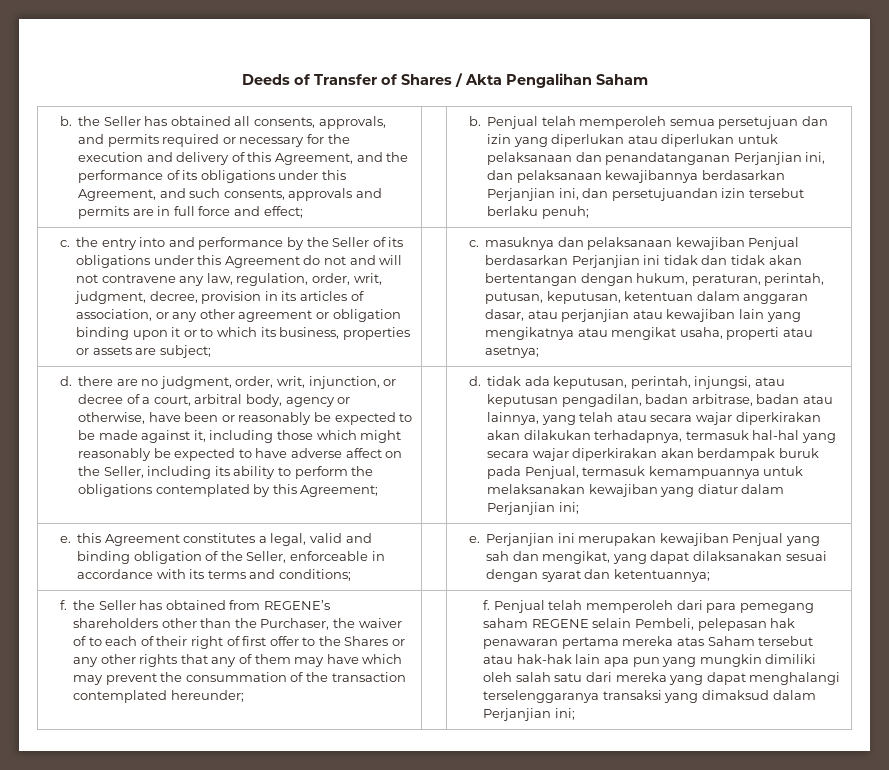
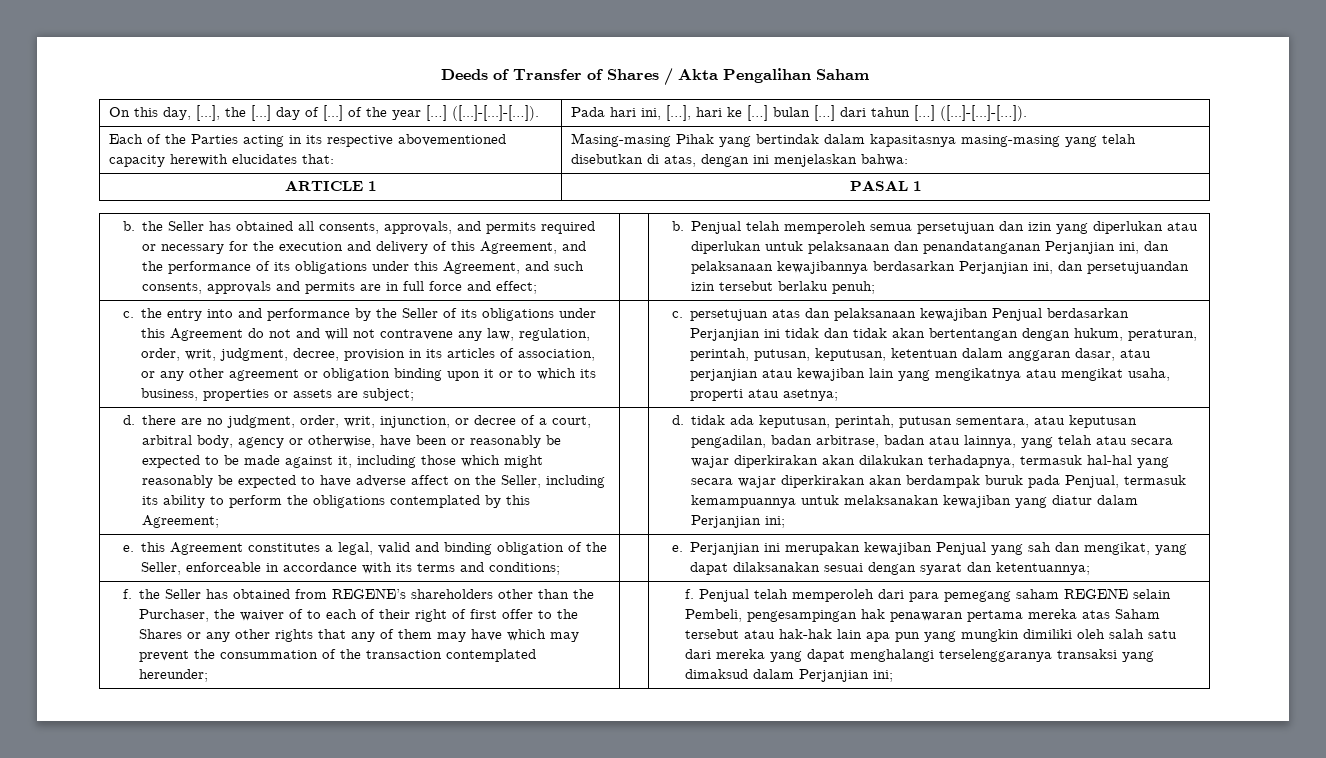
(648, 79) none -> [109,105,540,121] [571,105,1028,121] [109,134,507,147] [109,154,335,167] [571,133,1137,147] [571,154,909,167] [284,180,377,191] [849,180,922,191] // On this day, [...], the [...] day of [...] of the year […] ([...]-[...]-[…]). | Pada hari ini, […], hari ke […] bulan […] dari tahun […] ([...]-[...]-[…]). // Each of the Parties acting in its respective abovementioned capacity herewith elucidates that: | Masing-masing Pihak yang bertindak dalam kapasitasnya masing-masing yang telah disebutkan di atas, dengan ini menjelaskan bahwa: // ARTICLE 1 | PASAL 1
[485,237,555,250] masuknya -> [689,309,800,321] persetujuan atas
[694,376,752,389] injungsi, -> [898,416,1029,428] putusan sementara,
[697,618,767,631] pelepasan -> [747,610,858,622] pengesampingan

